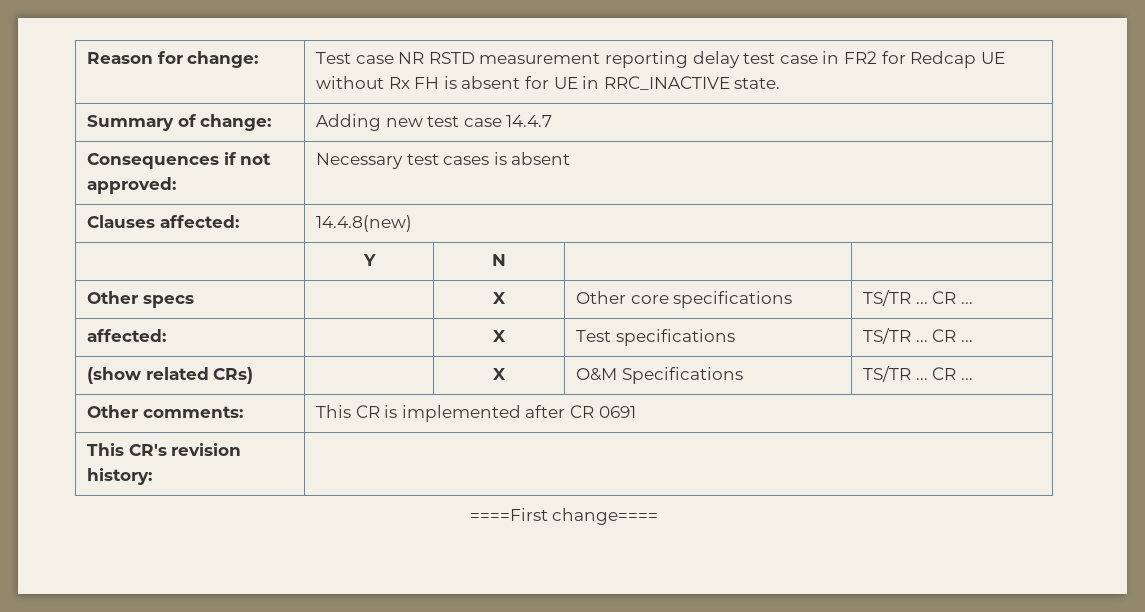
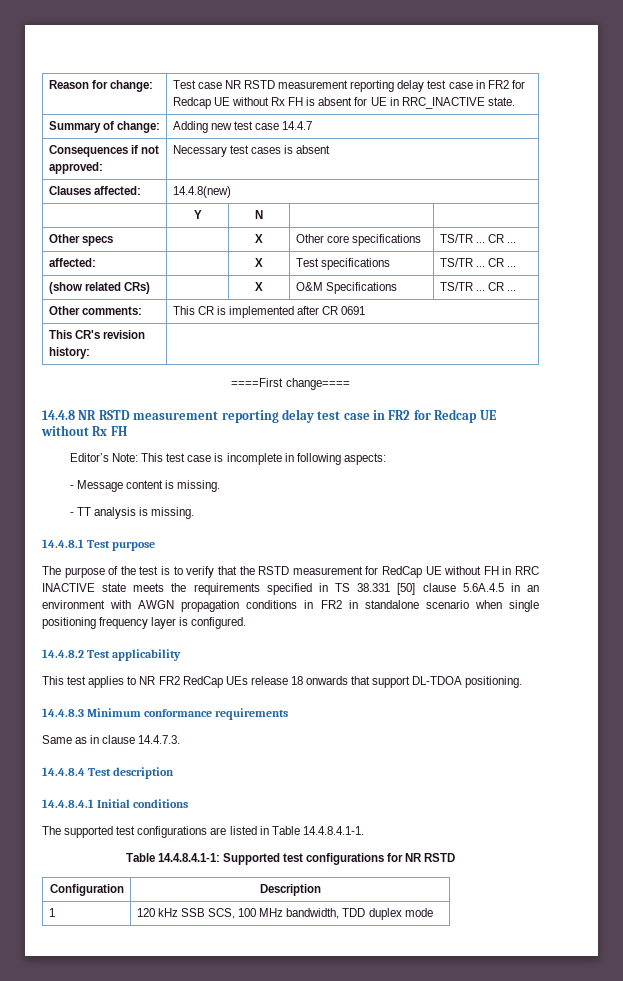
(659, 516) none -> [42,409,496,423] [41,425,127,436] [69,453,386,465] [69,480,221,492] [69,507,195,519] [42,539,156,551] [42,566,539,578] [42,583,539,595] [42,600,539,612] [42,617,247,629] [42,649,182,661] [42,676,523,688] [42,708,289,720] [42,735,181,744] [42,767,175,779] [42,799,189,808] [42,826,364,838] [125,853,456,865] [49,884,124,896] [259,884,321,896] [48,908,55,917] [136,908,433,920] // 14.4.8 NR RSTD measurement reporting delay test case in FR2 for Redcap UE without Rx FH // Editor’s Note: This test case is incomplete in following aspects: // - Message content is missing. // - TT analysis is missing. // 14.4.8.1 Test purpose // The purpose of the test is to verify that the RSTD measurement for RedCap UE without FH in RRC INACTIVE state meets the requirements specified in TS 38.331 [50] clause 5.6A.4.5 in an environment with AWGN propagation conditions in FR2 in standalone scenario when single positioning frequency layer is configured. // 14.4.8.2 Test applicability // This test applies to NR FR2 RedCap UEs release 18 onwards that support DL-TDOA positioning. // 14.4.8.3 Minimum conformance requirements // Same as in clause 14.4.7.3. // 14.4.8.4 Test description // 14.4.8.4.1 Initial conditions // The supported test configurations are listed in Table 14.4.8.4.1-1. // Table 14.4.8.4.1-1: Supported test configurations for NR RSTD // Configuration | Description // 1 | 120 kHz SSB SCS, 100 MHz bandwidth, TDD duplex mode

